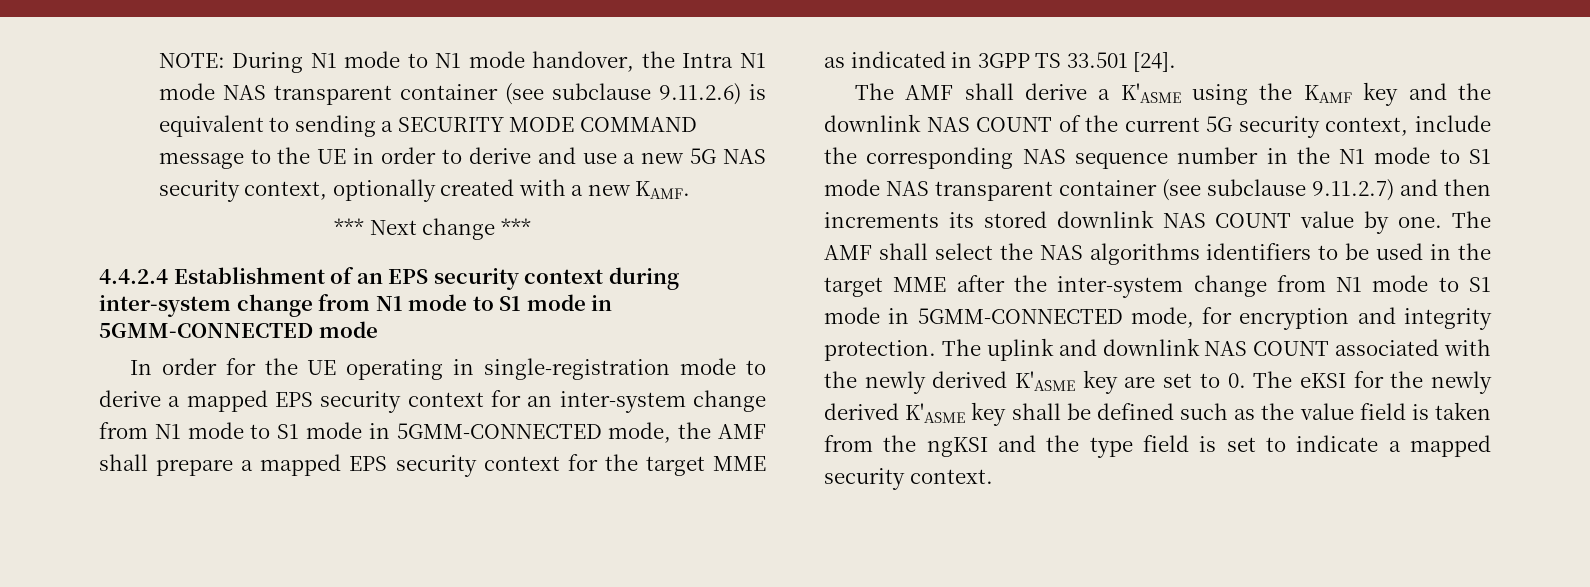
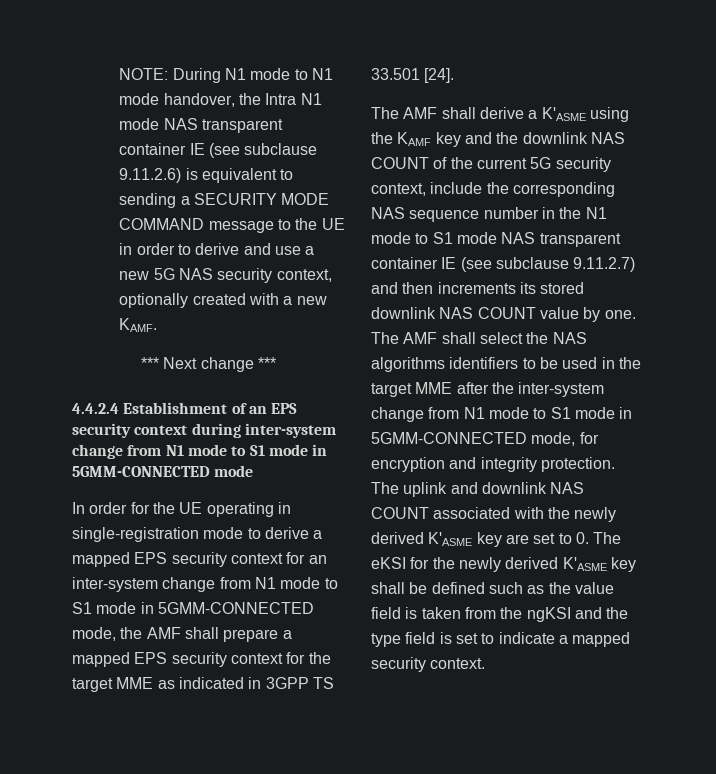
(498, 92) none -> [189,143,205,155] IE
(1157, 188) none -> [441,257,457,269] IE

